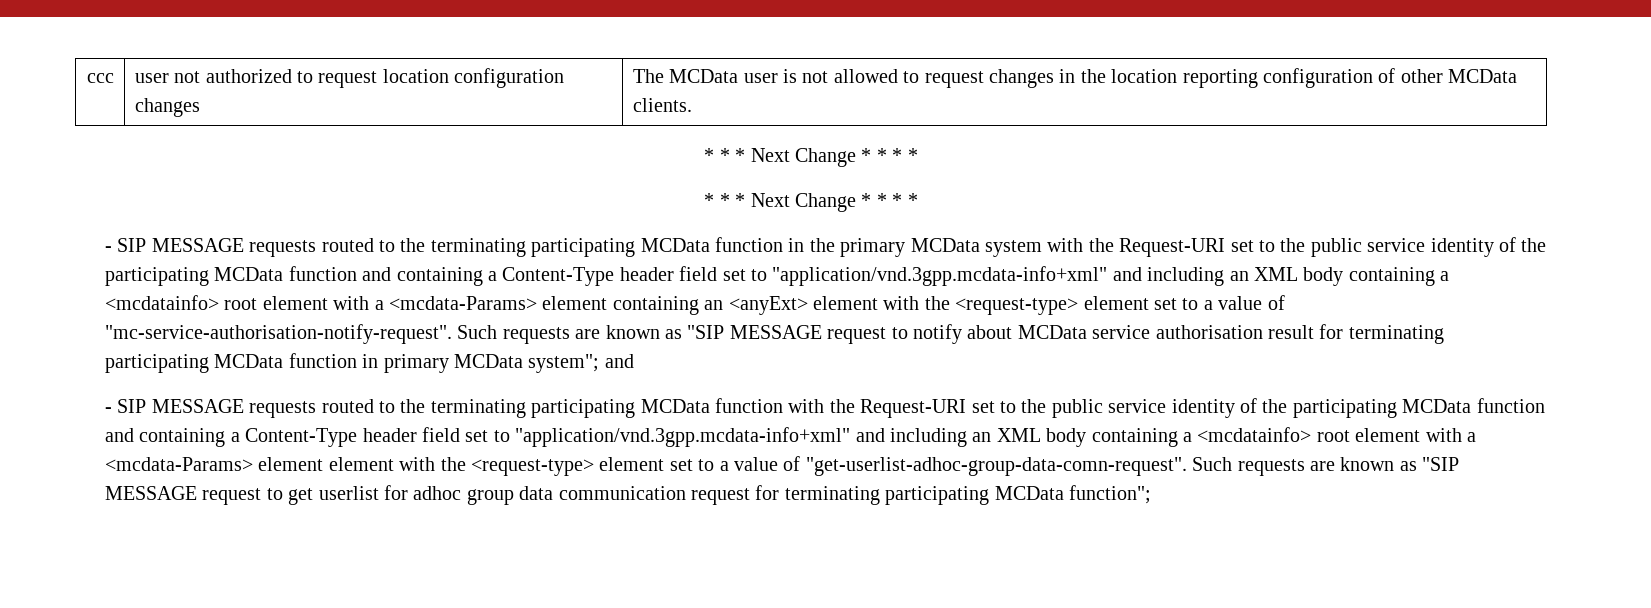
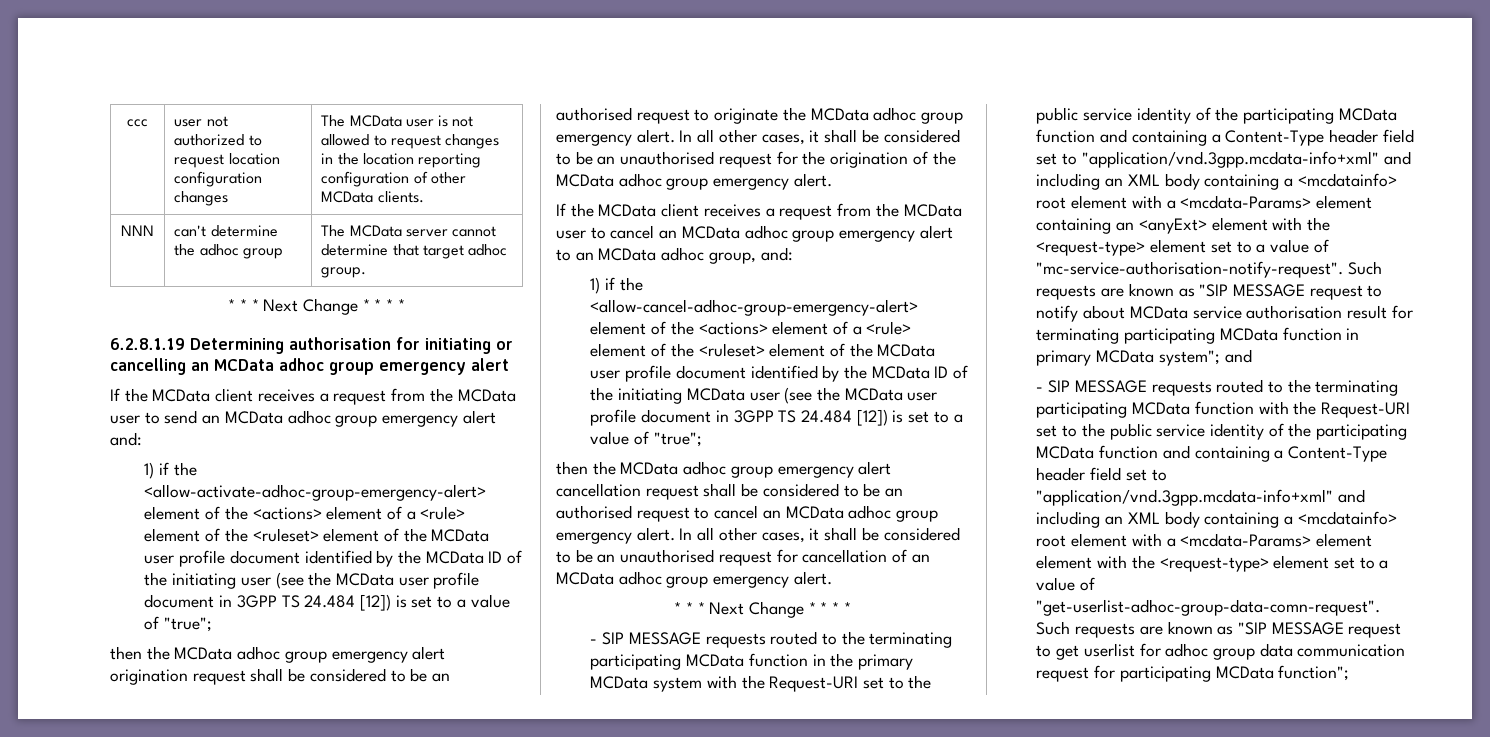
[704,148,918,167] // * * * Next Change * * * * -> [121,225,154,236] [174,225,278,237] [174,244,283,259] [321,225,497,237] [321,244,508,259] [321,267,367,278] [228,298,405,315] [110,337,513,354] [110,358,509,375] [110,388,516,405] [110,410,496,427] [110,432,142,446] [144,462,197,479] [144,484,487,501] [144,506,466,520] [144,528,490,542] [144,550,523,567] [144,572,480,589] [144,594,510,611] [144,616,213,632] [110,646,446,663] [110,668,451,685] [556,107,964,124] [556,129,960,146] [556,151,956,168] [556,173,832,190] [556,203,962,220] [556,225,953,242] [556,247,793,264] [590,277,643,294] [590,299,919,316] [590,321,912,335] [590,343,936,357] [590,365,969,382] [590,387,938,404] [590,409,963,426] [590,431,702,447] [556,461,892,478] [556,483,904,500] [556,505,939,522] [556,527,960,544] [556,549,930,566] [556,571,832,588] // NNN | can't determine the adhoc group | The MCData server cannot determine that target adhoc group. // * * * Next Change * * * * // 6.2.8.1.19 Determining authorisation for initiating or cancelling an MCData adhoc group emergency alert // If the MCData client receives a request from the MCData user to send an MCData adhoc group emergency alert and: // 1) if the <allow-activate-adhoc-group-emergency-alert> element of the <actions> element of a <rule> element of the <ruleset> element of the MCData user profile document identified by the MCData ID of the initiating user (see the MCData user profile document in 3GPP TS 24.484 [12]) is set to a value of "true"; // then the MCData adhoc group emergency alert origination request shall be considered to be an authorised request to originate the MCData adhoc group emergency alert. In all other cases, it shall be considered to be an unauthorised request for the origination of the MCData adhoc group emergency alert. // If the MCData client receives a request from the MCData user to cancel an MCData adhoc group emergency alert to an MCData adhoc group, and: // 1) if the <allow-cancel-adhoc-group-emergency-alert> element of the <actions> element of a <rule> element of the <ruleset> element of the MCData user profile document identified by the MCData ID of the initiating MCData user (see the MCData user profile document in 3GPP TS 24.484 [12]) is set to a value of "true"; // then the MCData adhoc group emergency alert cancellation request shall be considered to be an authorised request to cancel an MCData adhoc group emergency alert. In all other cases, it shall be considered to be an unauthorised request for cancellation of an MCData adhoc group emergency alert.
[784,486,880,505] terminating -> (1116, 672) none

